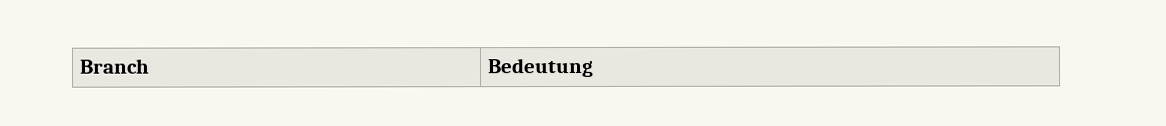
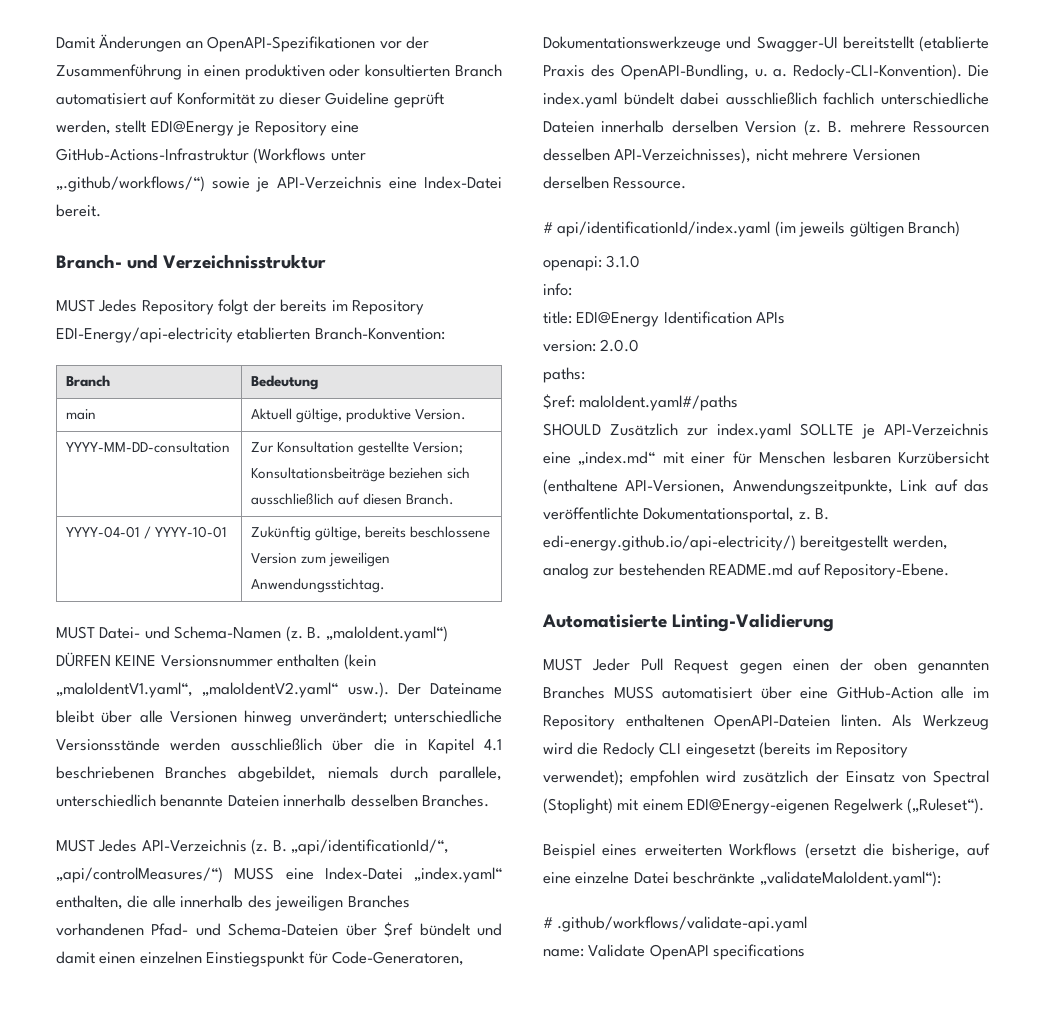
[79,58,151,74] [487,57,595,78] Branch | Bedeutung -> [56,34,430,52] [56,64,502,80] [56,92,444,108] [56,120,360,136] [56,148,366,164] [56,176,502,192] [56,204,101,217] [56,254,327,269] [56,299,425,315] [56,327,445,343] [66,375,111,387] [251,375,319,390] [66,409,97,420] [251,408,467,423] [66,441,231,453] [251,441,464,456] [251,467,471,482] [251,493,455,505] [66,526,228,539] [251,526,491,541] [251,552,391,567] [251,578,386,593] [56,626,448,642] [56,652,376,670] [56,682,502,698] [56,710,502,726] [56,738,503,754] [56,766,502,782] [56,794,490,807] [56,839,450,855] [56,867,502,883] [56,895,410,911] [56,922,503,937] [56,951,465,967] [543,36,989,52] [543,64,989,80] [543,92,989,108] [543,120,989,136] [543,148,920,164] [543,176,687,189] [543,221,961,237] [543,255,641,271] [543,283,572,296] [543,311,786,327] [543,339,640,352] [543,367,585,383] [543,394,739,411] [543,423,989,439] [543,451,989,466] [543,479,989,495] [543,507,830,523] [543,535,948,551] [543,563,950,579] [542,613,835,632] [543,658,989,674] [543,686,989,699] [543,714,990,730] [543,742,909,758] [543,770,990,786] [543,798,985,814] [543,843,990,859] [543,871,941,887] [543,916,808,932] [543,944,806,960] Damit Änderungen an OpenAPI-Spezifikationen vor der Zusammenführung in einen produktiven oder konsultierten Branch automatisiert auf Konformität zu dieser Guideline geprüft werden, stellt EDI@Energy je Repository eine GitHub-Actions-Infrastruktur (Workflows unter „.github/workflows/“) sowie je API-Verzeichnis eine Index-Datei bereit. // Branch- und Verzeichnisstruktur // MUST Jedes Repository folgt der bereits im Repository EDI-Energy/api-electricity etablierten Branch-Konvention: // Branch | Bedeutung // main | Aktuell gültige, produktive Version. // YYYY-MM-DD-consultation | Zur Konsultation gestellte Version; Konsultationsbeiträge beziehen sich ausschließlich auf diesen Branch. // YYYY-04-01 / YYYY-10-01 | Zukünftig gültige, bereits beschlossene Version zum jeweiligen Anwendungsstichtag. // MUST Datei- und Schema-Namen (z. B. „maloIdent.yaml“) DÜRFEN KEINE Versionsnummer enthalten (kein „maloIdentV1.yaml“, „maloIdentV2.yaml“ usw.). Der Dateiname bleibt über alle Versionen hinweg unverändert; unterschiedliche Versionsstände werden ausschließlich über die in Kapitel 4.1 beschriebenen Branches abgebildet, niemals durch parallele, unterschiedlich benannte Dateien innerhalb desselben Branches. // MUST Jedes API-Verzeichnis (z. B. „api/identificationId/“, „api/controlMeasures/“) MUSS eine Index-Datei „index.yaml“ enthalten, die alle innerhalb des jeweiligen Branches vorhandenen Pfad- und Schema-Dateien über $ref bündelt und damit einen einzelnen Einstiegspunkt für Code-Generatoren, Dokumentationswerkzeuge und Swagger-UI bereitstellt (etablierte Praxis des OpenAPI-Bundling, u. a. Redocly-CLI-Konvention). Die index.yaml bündelt dabei ausschließlich fachlich unterschiedliche Dateien innerhalb derselben Version (z. B. mehrere Ressourcen desselben API-Verzeichnisses), nicht mehrere Versionen derselben Ressource. // # api/identificationId/index.yaml (im jeweils gültigen Branch) // openapi: 3.1.0 // info: // title: EDI@Energy Identification APIs // version: 2.0.0 // paths: // $ref: maloIdent.yaml#/paths // SHOULD Zusätzlich zur index.yaml SOLLTE je API-Verzeichnis eine „index.md“ mit einer für Menschen lesbaren Kurzübersicht (enthaltene API-Versionen, Anwendungszeitpunkte, Link auf das veröffentlichte Dokumentationsportal, z. B. edi-energy.github.io/api-electricity/) bereitgestellt werden, analog zur bestehenden README.md auf Repository-Ebene. // Automatisierte Linting-Validierung // MUST Jeder Pull Request gegen einen der oben genannten Branches MUSS automatisiert über eine GitHub-Action alle im Repository enthaltenen OpenAPI-Dateien linten. Als Werkzeug wird die Redocly CLI eingesetzt (bereits im Repository verwendet); empfohlen wird zusätzlich der Einsatz von Spectral (Stoplight) mit einem EDI@Energy-eigenen Regelwerk („Ruleset“). // Beispiel eines erweiterten Workflows (ersetzt die bisherige, auf eine einzelne Datei beschränkte „validateMaloIdent.yaml“): // # .github/workflows/validate-api.yaml // name: Validate OpenAPI specifications

